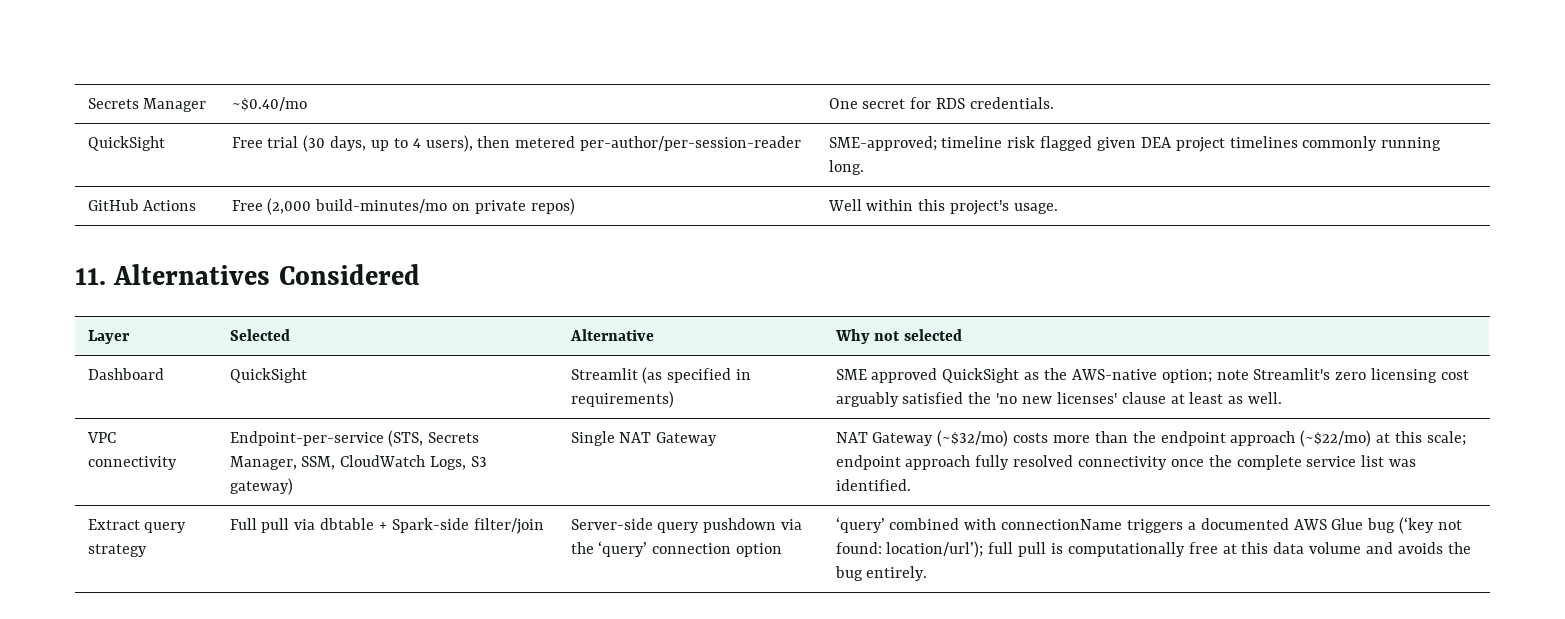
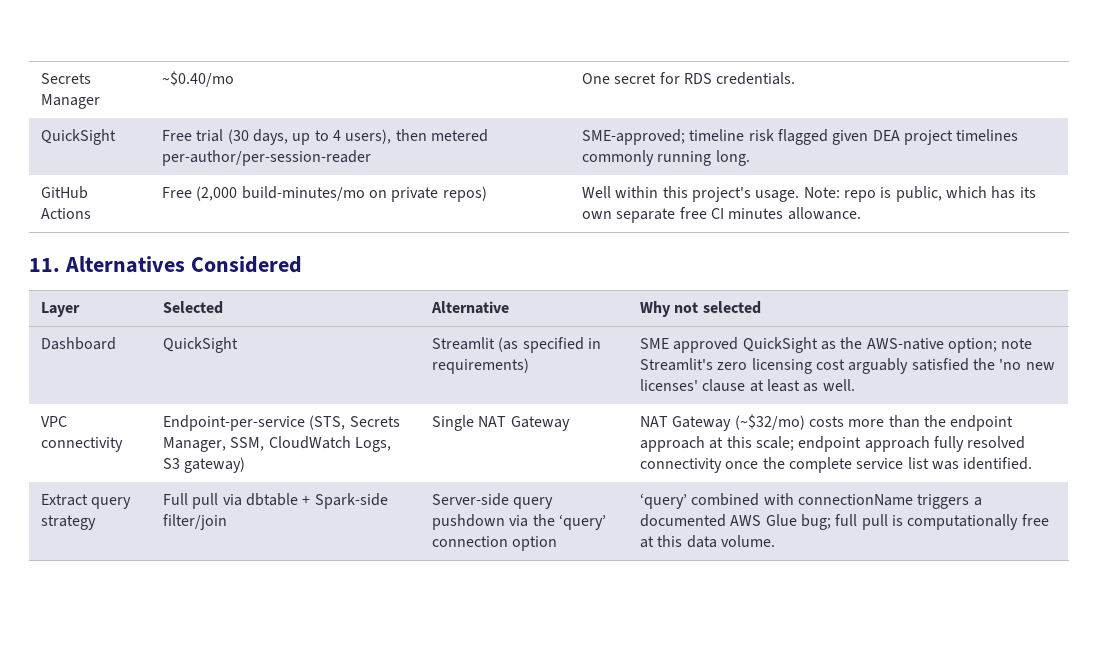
(1059, 208) none -> [803,186,1036,202] [581,207,861,223] Note: repo is public, which has its own separate free CI minutes allowance.
[1300,430,1372,447] (~$22/mo) -> (705, 444) none
[1367,517,1463,534] [835,541,984,558] bug (‘key not found: location/url’); -> [800,514,831,530] bug;
[1309,542,1471,554] [834,566,928,581] volume and avoids the bug entirely. -> [720,535,775,547] volume.

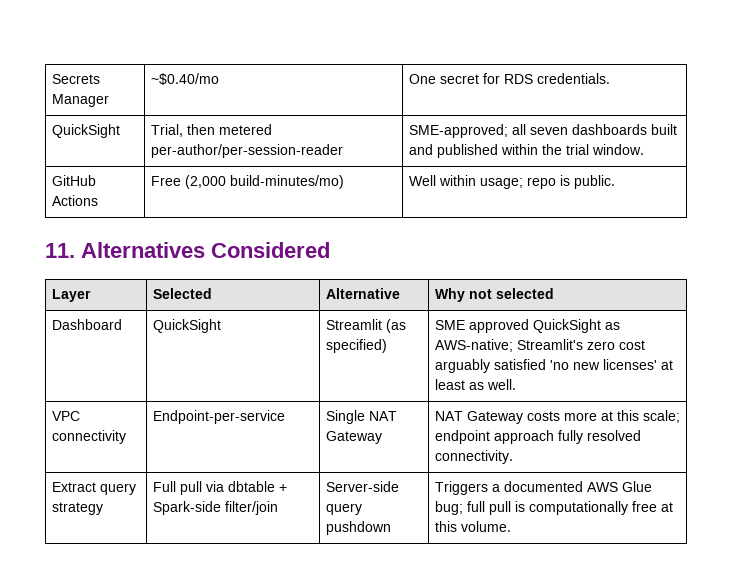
[161,129,488,145] [161,150,371,166] [581,129,1019,145] [581,150,750,166] [40,186,88,199] [40,208,91,219] [161,186,487,202] [581,186,1036,202] [581,207,861,223] Free trial (30 days, up to 4 users), then metered per-author/per-session-reader | SME-approved; timeline risk flagged given DEA project timelines commonly running long. // GitHub Actions | Free (2,000 build-minutes/mo on private repos) | Well within this project's usage. Note: repo is public, which has its own separate free CI minutes allowance. -> [150,124,272,137] [150,144,343,158] [408,124,677,138] [408,144,644,158] [51,175,96,186] [51,195,98,206] [150,175,344,189] [408,175,615,189] Trial, then metered per-author/per-session-reader | SME-approved; all seven dashboards built and published within the trial window. // GitHub Actions | Free (2,000 build-minutes/mo) | Well within usage; repo is public.
[522,337,601,353] [431,358,529,374] specified in requirements) -> [325,339,387,353] specified)
[840,337,1033,353] the AWS-native option; note -> [434,339,513,352] AWS-native;
[751,358,812,374] licensing -> (615, 345) none
[972,358,995,370] the -> (546, 364) none
[702,379,746,392] clause -> (657, 364) none
[309,415,400,430] [162,436,391,452] [162,457,246,473] (STS, Secrets Manager, SSM, CloudWatch Logs, S3 gateway) -> (285, 417) none
[734,414,805,430] (~$32/mo) -> (523, 417) none
[888,415,1014,431] [639,436,705,452] than the endpoint approach -> (597, 416) none
[639,457,1033,473] connectivity once the complete service list was identified. -> [434,450,513,464] connectivity.
[509,514,606,530] [431,536,558,551] [639,493,970,509] via the ‘query’ connection option | ‘query’ combined with connectionName triggers -> [434,481,488,495] | Triggers
[686,535,717,548] data -> (457, 526) none

